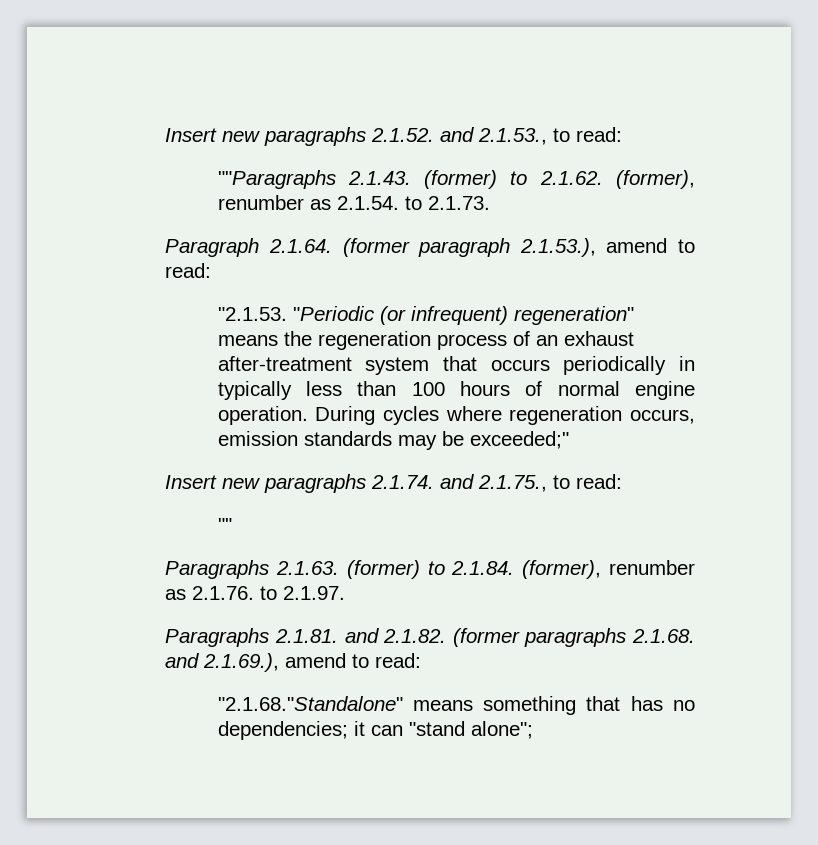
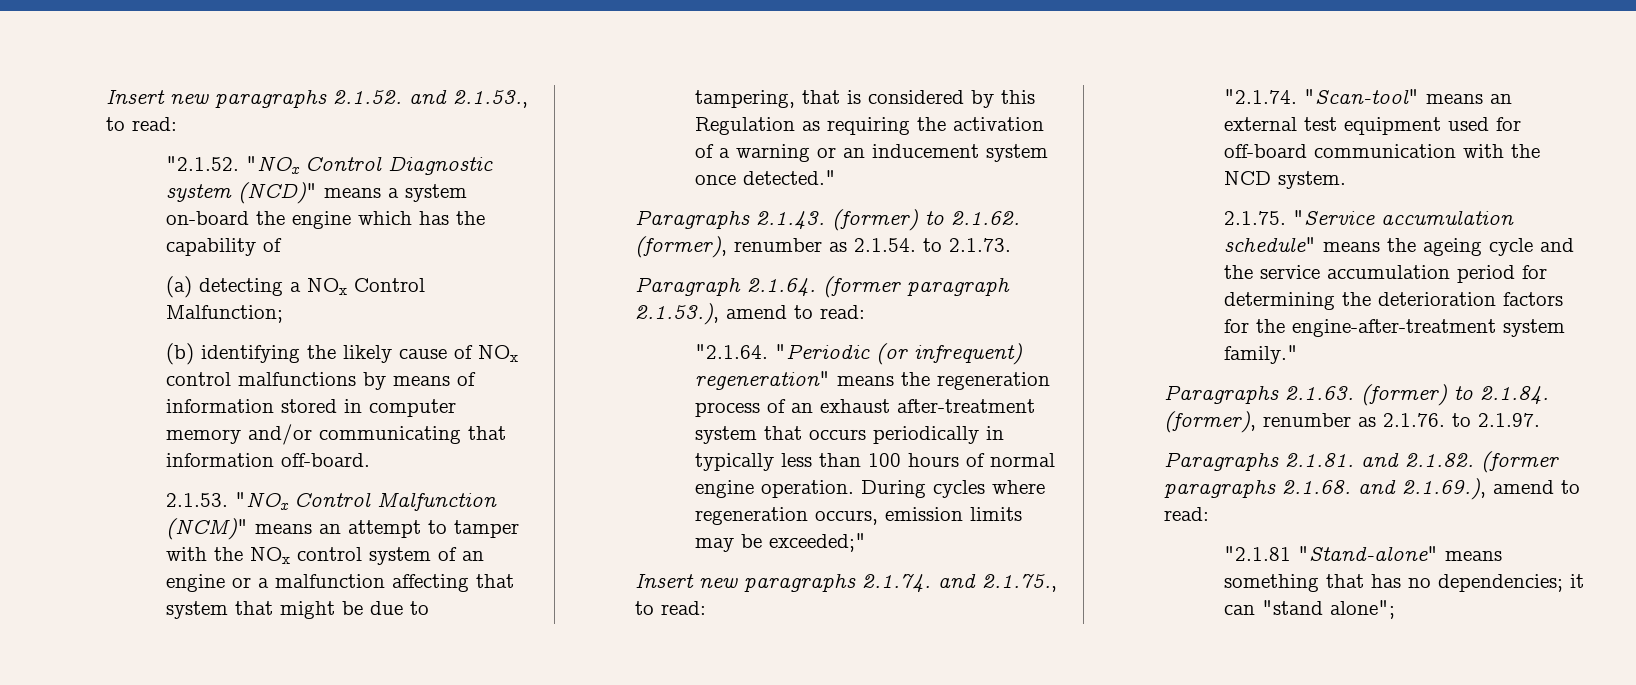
[217,170,336,189] ""Paragraphs -> [165,156,493,175] [165,182,467,204] [165,211,485,229] [165,238,282,256] [165,276,425,298] [165,305,283,323] [165,343,518,365] [165,372,476,390] [165,399,456,417] [165,424,506,445] [165,453,370,467] [165,492,497,511] [165,518,519,540] [165,547,484,565] [165,574,514,592] [165,601,429,619] [694,90,1035,108] [694,117,1044,135] [694,144,1048,162] [694,170,836,185] [635,210,751,229] "2.1.52. "NOx Control Diagnostic system (NCD)" means a system on-board the engine which has the capability of // (a) detecting a NOx Control Malfunction; // (b) identifying the likely cause of NOx control malfunctions by means of information stored in computer memory and/or communicating that information off-board. // 2.1.53. "NOx Control Malfunction (NCM)" means an attempt to tamper with the NOx control system of an engine or a malfunction affecting that system that might be due to tampering, that is considered by this Regulation as requiring the activation of a warning or an inducement system once detected." // Paragraphs
[217,307,287,321] "2.1.53. -> [694,344,768,359] "2.1.64.
[303,431,392,446] standards -> [969,507,1022,521] limits
[217,518,232,532] "" -> [1223,89,1512,104] [1223,117,1521,135] [1223,144,1540,158] [1223,171,1346,189] [1223,210,1514,225] [1223,237,1574,256] [1223,265,1547,283] [1223,292,1563,310] [1223,319,1565,337] [1223,345,1298,364] "2.1.74. "Scan-tool" means an external test equipment used for off-board communication with the NCD system. // 2.1.75. "Service accumulation schedule" means the ageing cycle and the service accumulation period for determining the deterioration factors for the engine-after-treatment system family."
[217,696,403,711] "2.1.68."Standalone" -> [1223,546,1438,561] "2.1.81 "Stand-alone"

